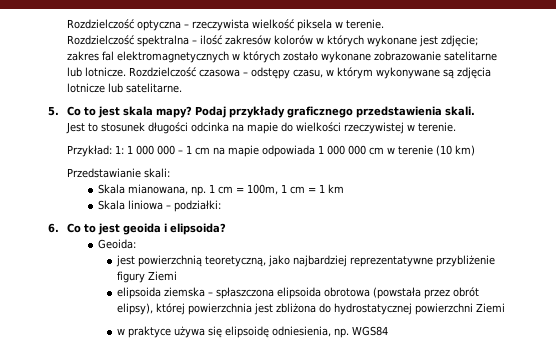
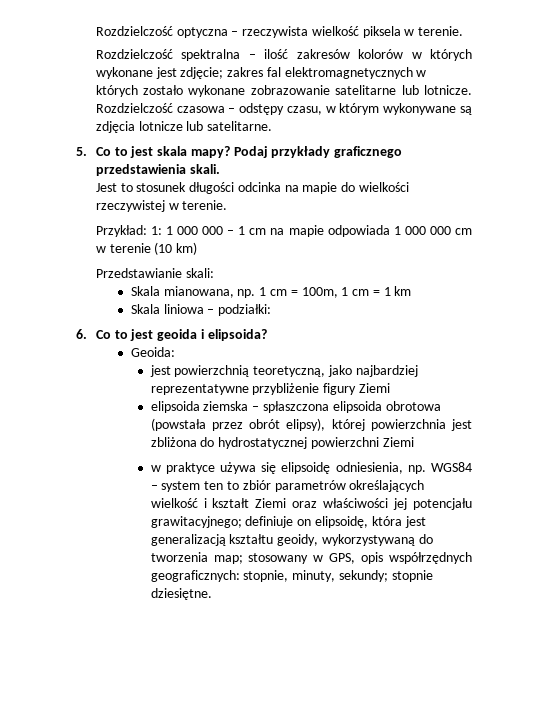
(388, 331) none -> [150,480,425,492] [150,498,473,510] [150,516,426,528] [150,534,433,546] [150,552,472,564] [150,570,433,582] [150,588,212,600] – system ten to zbiór parametrów określających wielkość i kształt Ziemi oraz właściwości jej potencjału grawitacyjnego; definiuje on elipsoidę, która jest generalizacją kształtu geoidy, wykorzystywaną do tworzenia map; stosowany w GPS, opis współrzędnych geograficznych: stopnie, minuty, sekundy; stopnie dziesiętne.

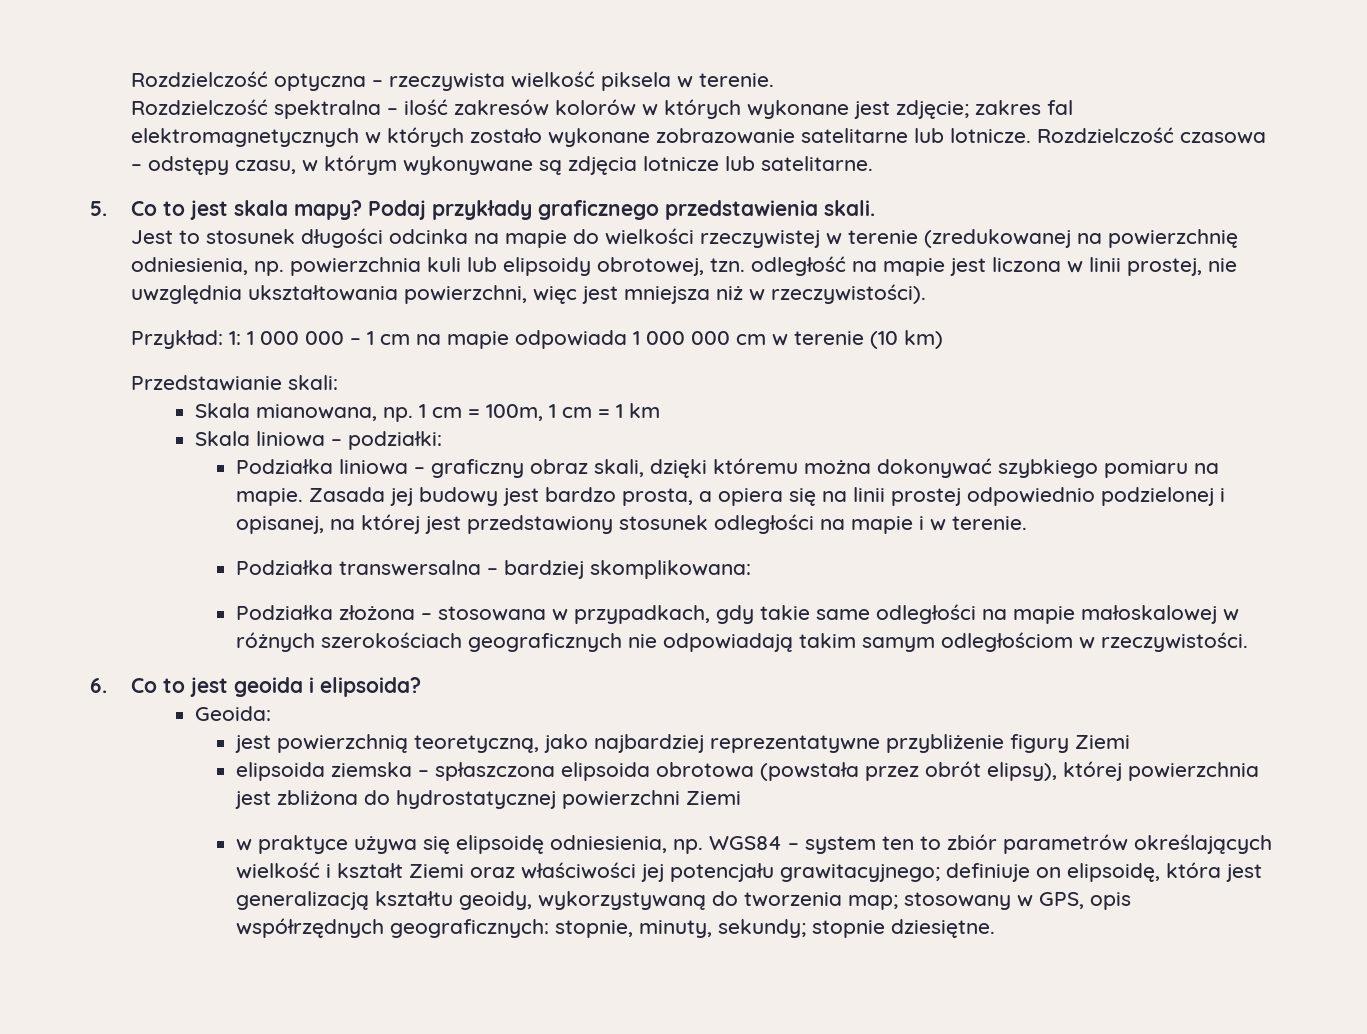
[182,200,228,210] terenie. -> [847,229,1238,248] [130,256,1237,276] [130,284,926,304] terenie (zredukowanej na powierzchnię odniesienia, np. powierzchnia kuli lub elipsoidy obrotowej, tzn. odległość na mapie jest liczona w linii prostej, nie uwzględnia ukształtowania powierzchni, więc jest mniejsza niż w rzeczywistości).
(272, 310) none -> [235,458,1219,478] [235,487,1225,506] [235,514,1027,534] [235,560,751,579] [235,604,1239,624] [235,632,1248,652] // Podziałka liniowa – graficzny obraz skali, dzięki któremu można dokonywać szybkiego pomiaru na mapie. Zasada jej budowy jest bardzo prosta, a opiera się na linii prostej odpowiednio podzielonej i opisanej, na której jest przedstawiony stosunek odległości na mapie i w terenie. // Podziałka transwersalna – bardziej skomplikowana: // Podziałka złożona – stosowana w przypadkach, gdy takie same odległości na mapie małoskalowej w różnych szerokościach geograficznych nie odpowiadają takim samym odległościom w rzeczywistości.

